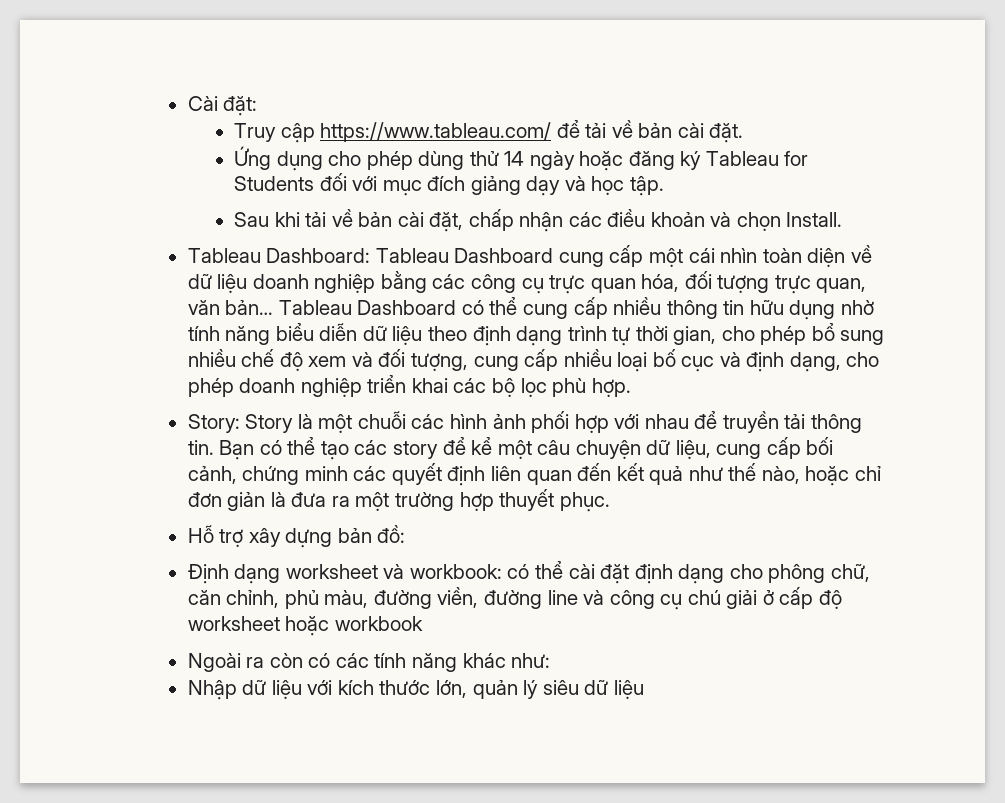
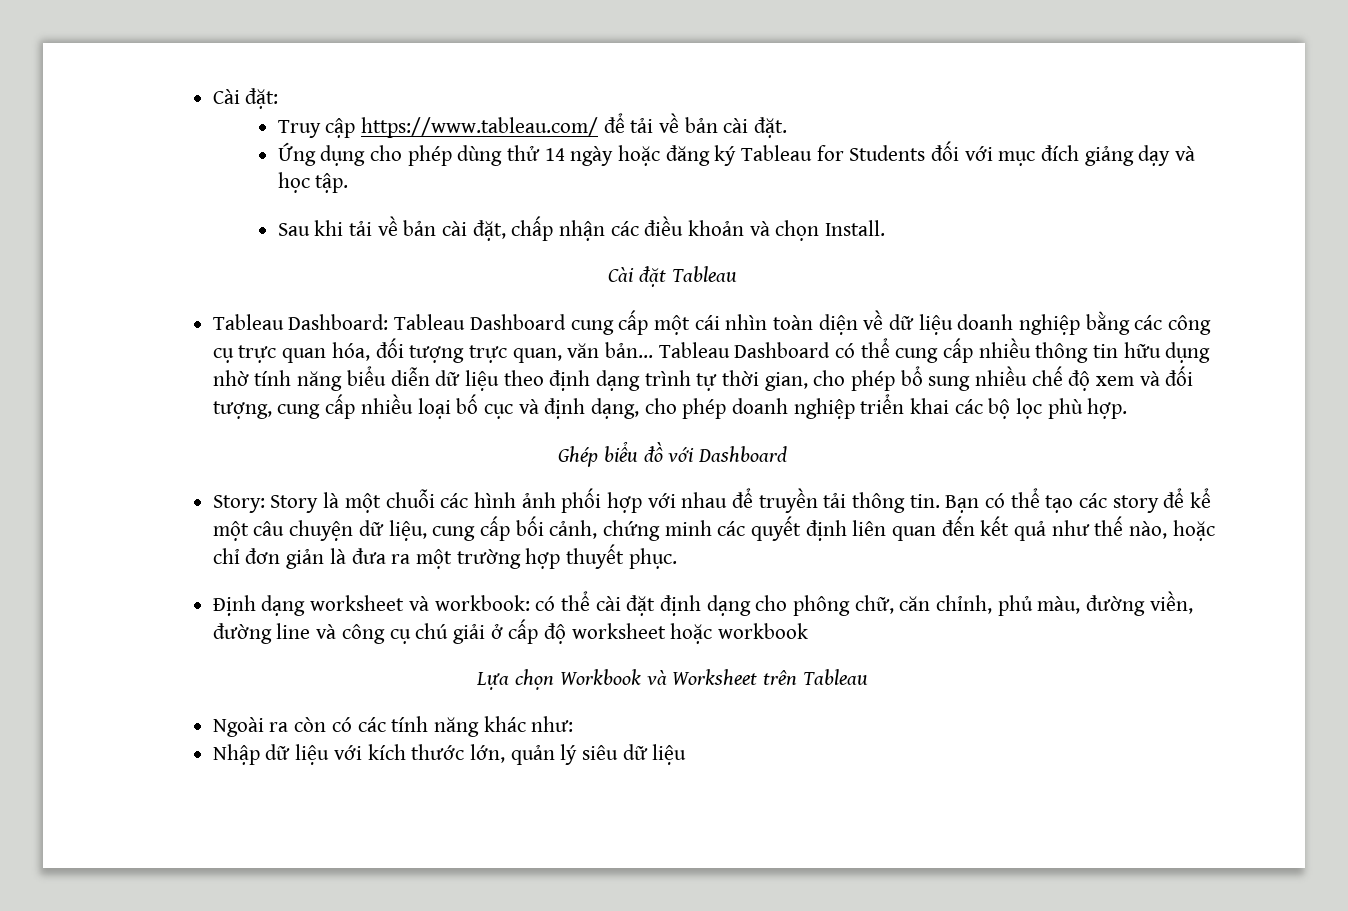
(843, 219) none -> [608,266,737,287] // Cài đặt Tableau
(631, 387) none -> [558,441,787,467] // Ghép biểu đồ với Dashboard
[187,525,406,548] // Hỗ trợ xây dựng bản đồ: -> (677, 558) none
(423, 623) none -> [476,669,868,690] // Lựa chọn Workbook và Worksheet trên Tableau

